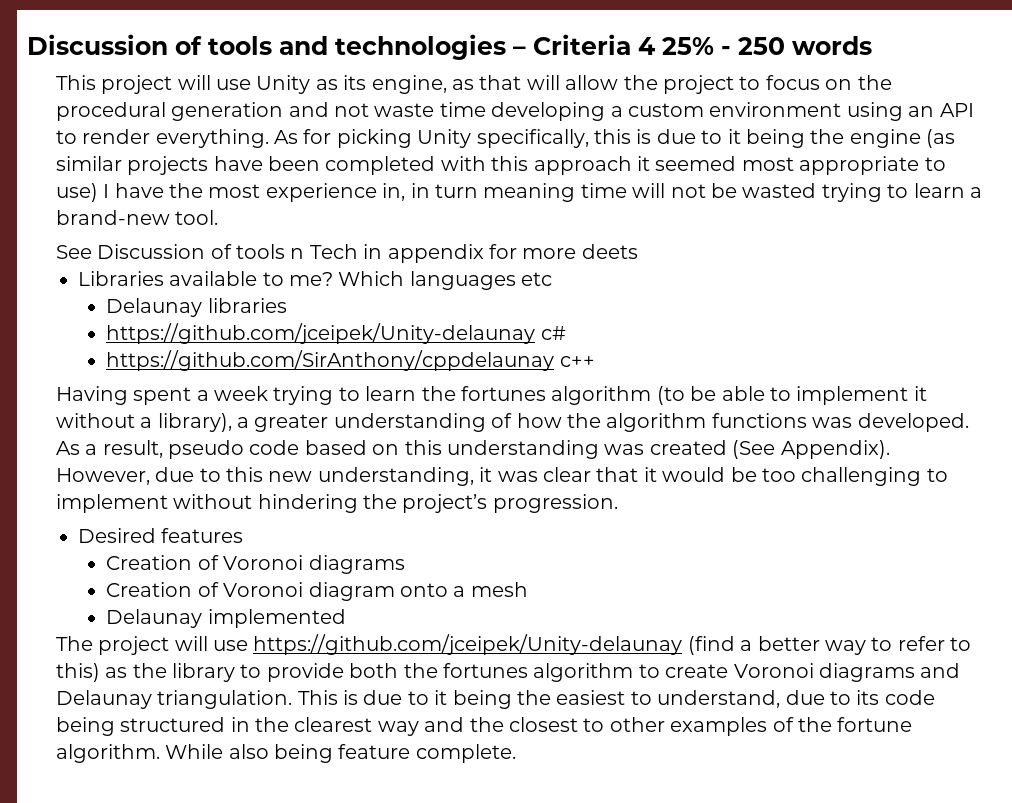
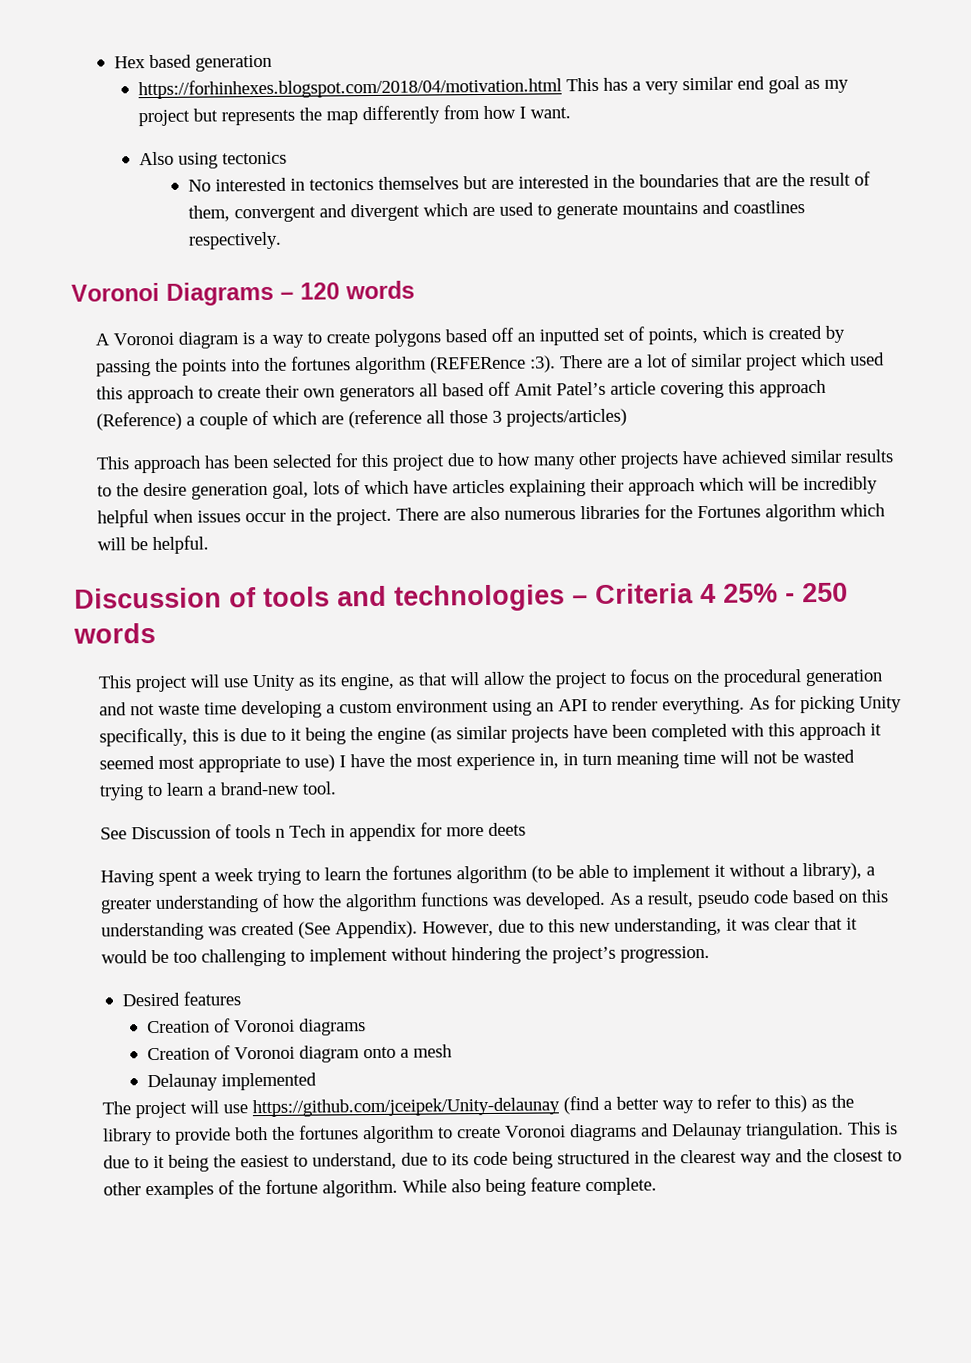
(27, 44) none -> [113,54,272,72] [137,76,849,100] [137,105,571,127] [138,151,287,169] [187,171,871,192] [187,200,805,223] [187,231,282,250] [71,280,415,306] [95,325,846,349] [96,352,886,377] [96,379,827,404] [96,408,628,431] [96,449,895,474] [97,476,879,500] [97,503,886,528] [97,535,210,555] Hex based generation // https://forhinhexes.blogspot.com/2018/04/motivation.html This has a very similar end goal as my project but represents the map differently from how I want. // Also using tectonics // No interested in tectonics themselves but are interested in the boundaries that are the result of them, convergent and divergent which are used to generate mountains and coastlines respectively. // Voronoi Diagrams – 120 words // A Voronoi diagram is a way to create polygons based off an inputted set of points, which is created by passing the points into the fortunes algorithm (REFERence :3). There are a lot of similar project which used this approach to create their own generators all based off Amit Patel’s article covering this approach (Reference) a couple of which are (reference all those 3 projects/articles) // This approach has been selected for this project due to how many other projects have achieved similar results to the desire generation goal, lots of which have articles explaining their approach which will be incredibly helpful when issues occur in the project. There are also numerous libraries for the Fortunes algorithm which will be helpful. //
[77,271,553,290] [106,298,287,317] [106,323,566,344] [106,350,595,371] // Libraries available to me? Which languages etc // Delaunay libraries // https://github.com/jceipek/Unity-delaunay c# // https://github.com/SirAnthony/cppdelaunay c++ -> (527, 829) none

